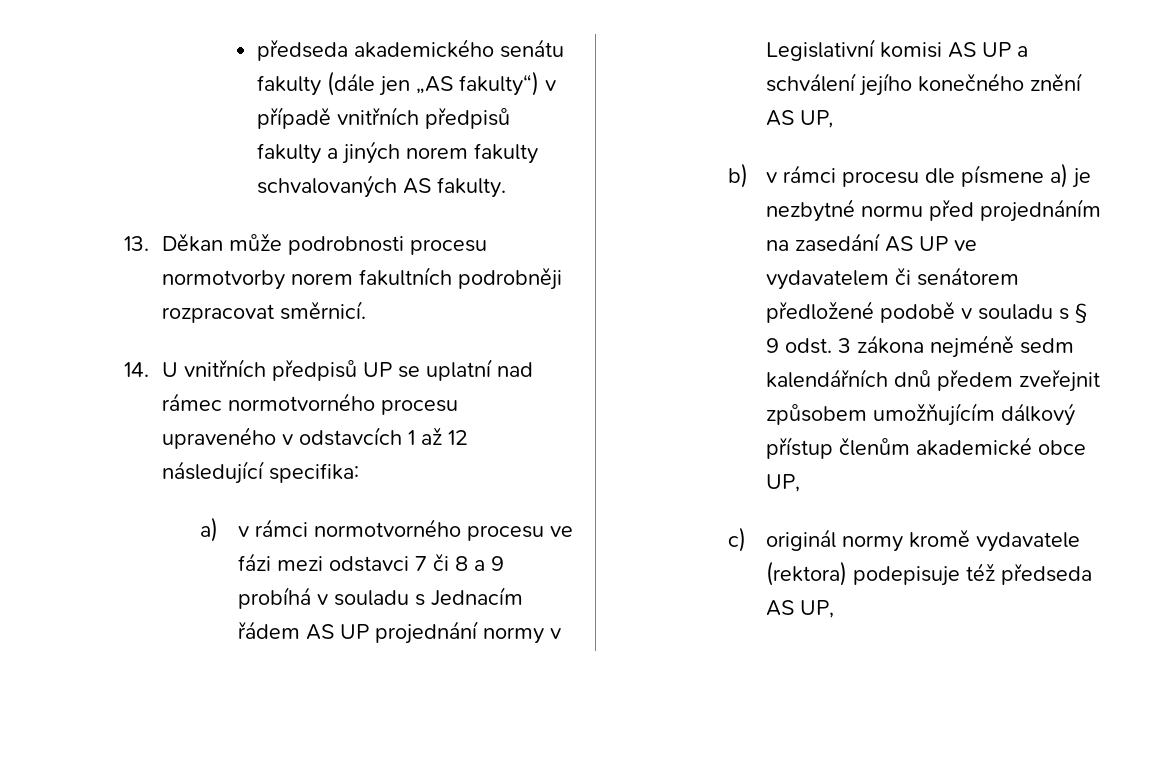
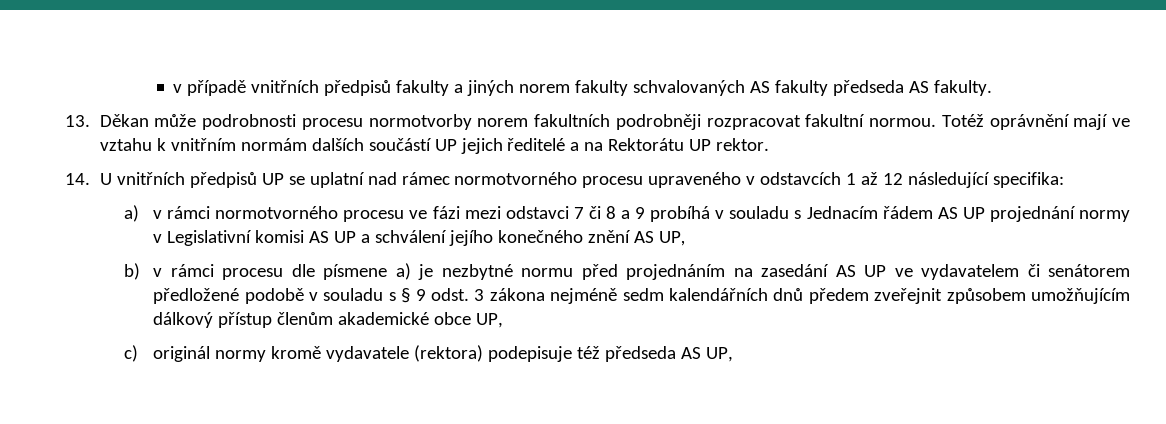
[256,39,564,61] [256,71,539,96] předseda akademického senátu fakulty (dále jen „AS fakulty“) -> (173, 88) none
(431, 186) none -> [775,80,930,96] fakulty předseda AS
[280,301,367,320] směrnicí. -> [805,114,1130,130] [99,138,770,154] fakultní normou. Totéž oprávnění mají ve vztahu k vnitřním normám dalších součástí UP jejich ředitelé a na Rektorátu UP rektor.

